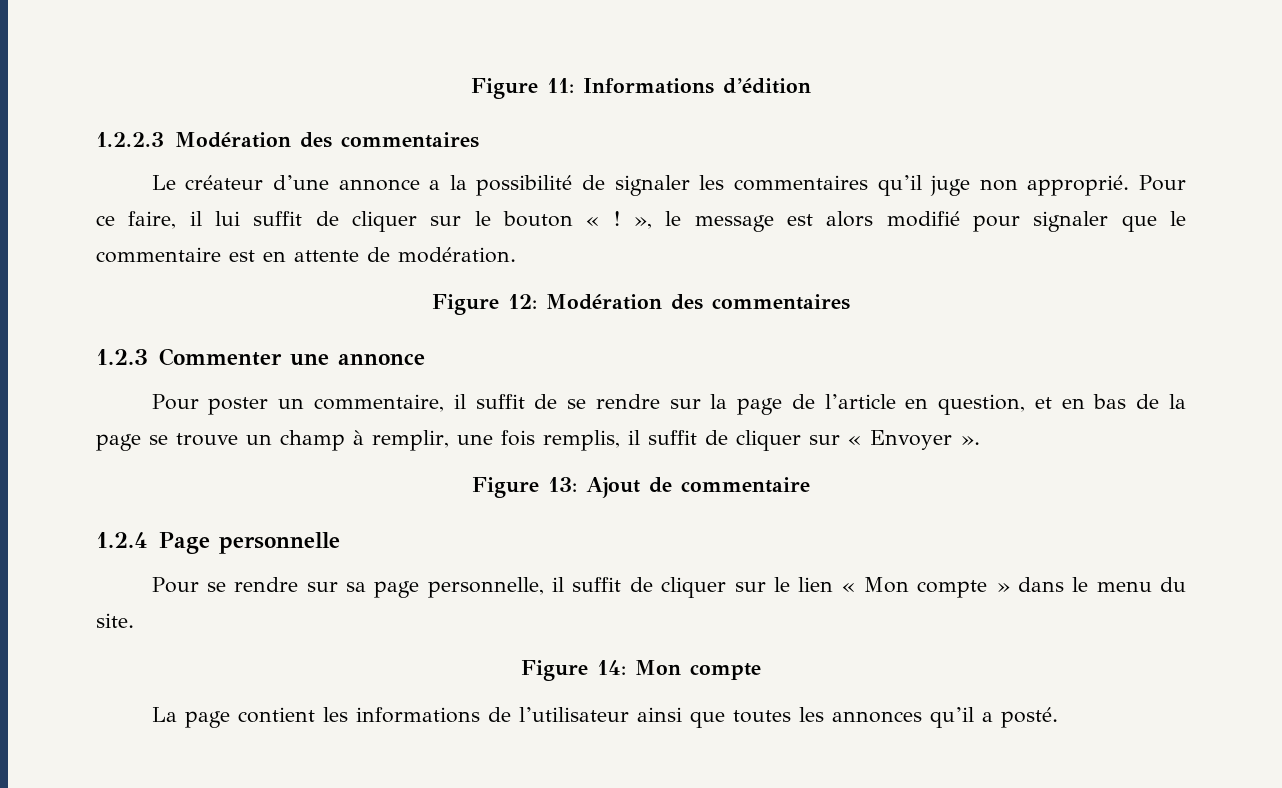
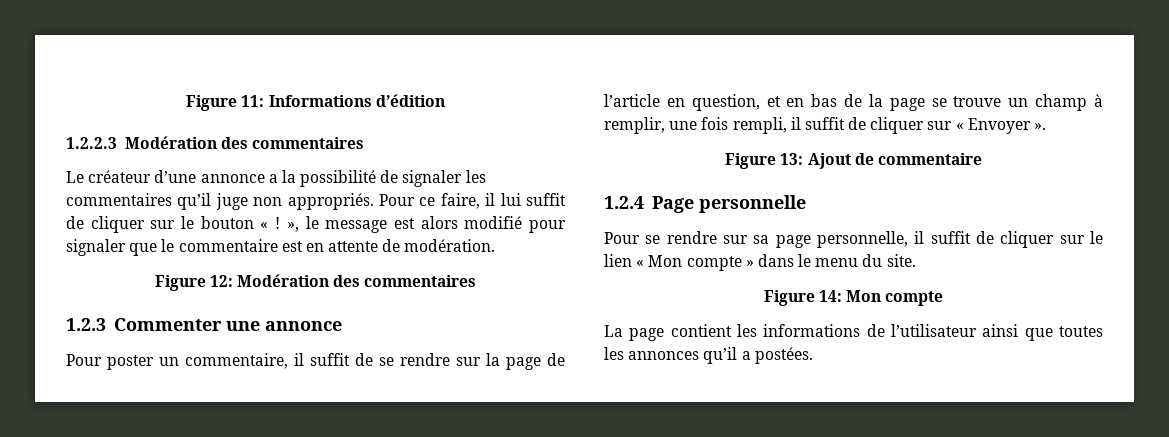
[1027,175,1130,196] approprié. -> [287,193,374,210] appropriés.
[542,430,620,451] remplis, -> [732,117,787,134] rempli,
[1000,707,1058,728] posté. -> [754,347,813,364] postées.

